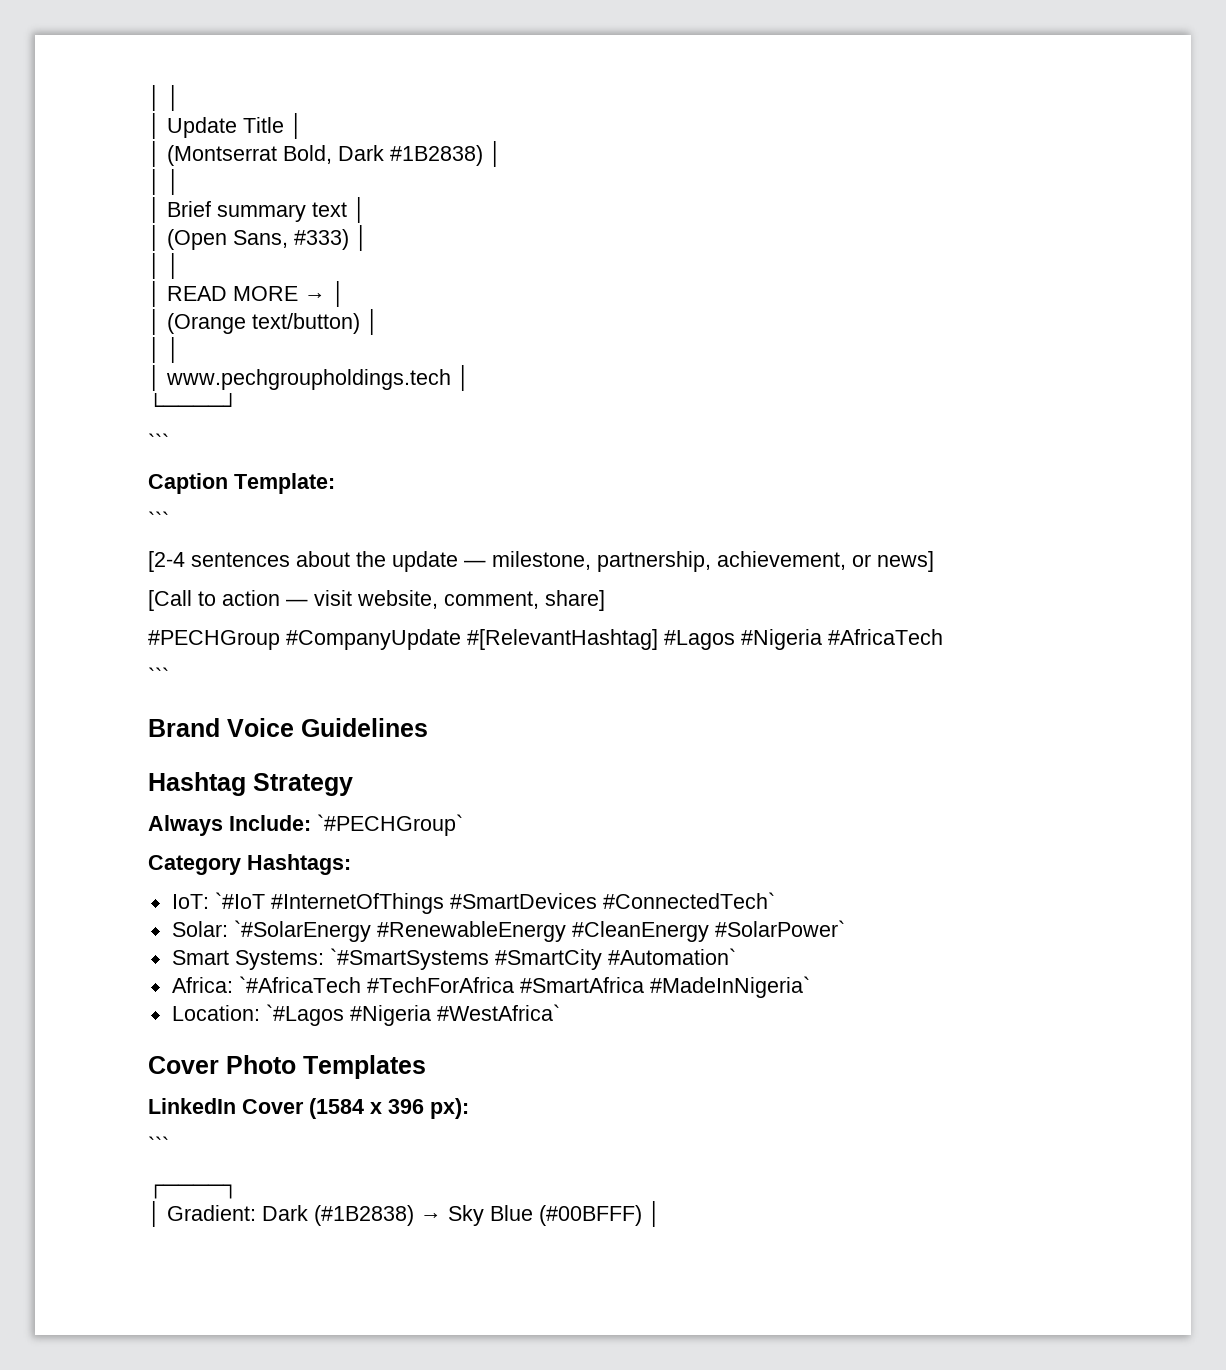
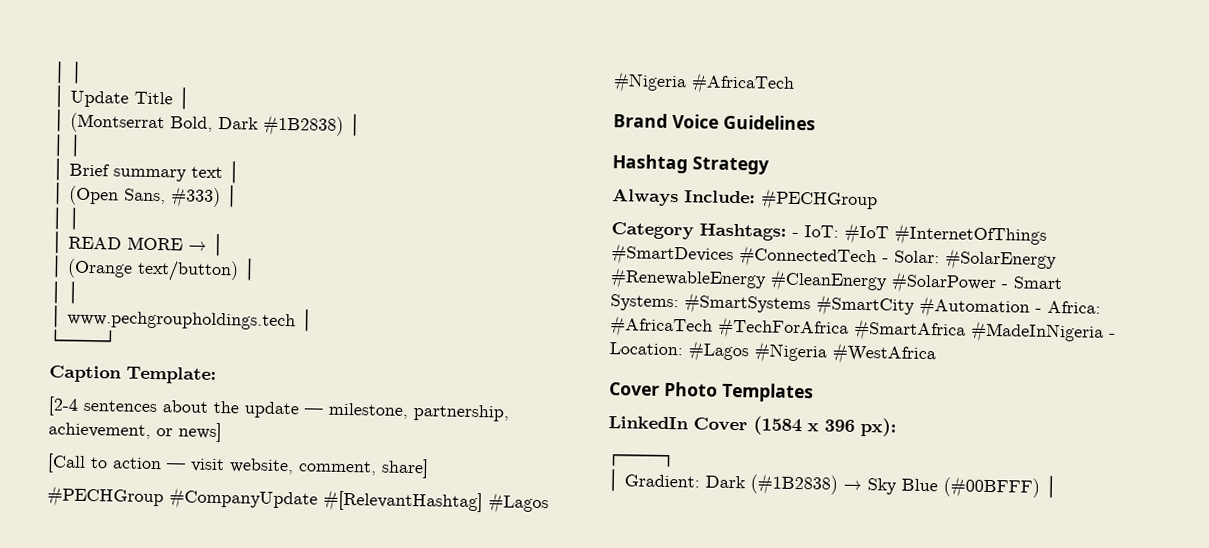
[148,433,169,450] // ``` -> (117, 338) none
[148,511,169,528] // ``` -> (217, 375) none
[148,667,169,684] // ``` -> (795, 83) none
[317,814,463,836] `#PECHGroup` -> [761,188,878,212] #PECHGroup
[171,892,775,914] [171,920,845,942] [171,948,736,970] [171,976,810,998] [171,1004,560,1026] // IoT: `#IoT #InternetOfThings #SmartDevices #ConnectedTech` // Solar: `#SolarEnergy #RenewableEnergy #CleanEnergy #SolarPower` // Smart Systems: `#SmartSystems #SmartCity #Automation` // Africa: `#AfricaTech #TechForAfrica #SmartAfrica #MadeInNigeria` // Location: `#Lagos #Nigeria #WestAfrica` -> [792,222,1047,247] [611,243,1057,272] [610,267,1063,295] [610,292,1101,319] [610,315,1116,344] [609,340,936,366] - IoT: #IoT #InternetOfThings #SmartDevices #ConnectedTech - Solar: #SolarEnergy #RenewableEnergy #CleanEnergy #SolarPower - Smart Systems: #SmartSystems #SmartCity #Automation - Africa: #AfricaTech #TechForAfrica #SmartAfrica #MadeInNigeria - Location: #Lagos #Nigeria #WestAfrica
[148,1136,169,1153] // ``` -> (897, 427) none

